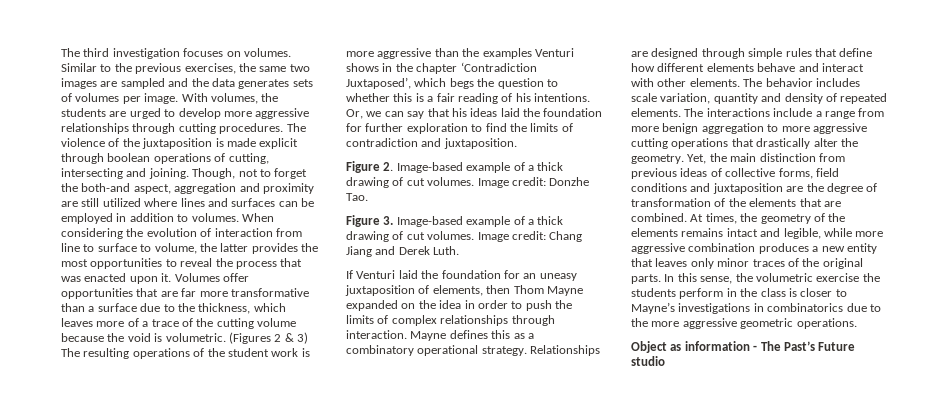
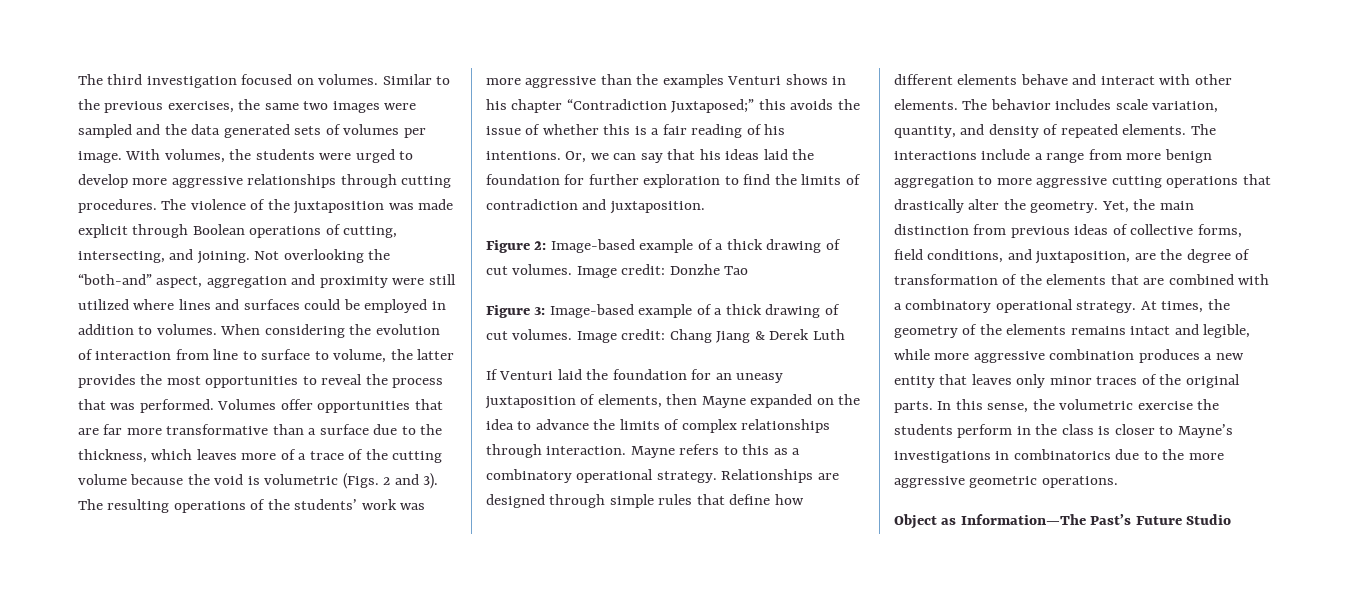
[183,48,224,57] focuses -> [241,74,293,85] focused
[100,81,118,87] are -> [384,103,417,110] were
[238,79,290,89] generates -> [223,124,290,138] generated
[109,111,127,117] are -> [319,153,352,160] were
[215,138,224,147] is -> [388,203,414,210] was
[107,153,151,162] boolean -> [192,224,245,235] Boolean
[61,168,123,179] intersecting -> [78,251,165,263] intersecting,
[192,168,308,179] [61,183,131,192] Though, not to forget the both-and -> [254,249,391,263] [78,274,152,285] Not overlooking the “both-and”
[61,201,78,207] are -> [392,278,425,285] were
[278,201,298,207] can -> [304,299,341,310] could
[84,273,172,284] enacted upon it. -> [139,399,214,413] performed.
[165,332,308,344] volumetric. (Figures 2 & 3) -> [264,473,439,489] volumetric (Figs. 2 and 3).
[227,348,310,357] student work is -> [294,499,426,510] students’ work was
[395,62,537,74] [346,77,558,89] the chapter ‘Contradiction Juxtaposed’, which begs the question to -> [486,99,860,113] [486,124,541,135] his chapter “Contradiction Juxtaposed;” this avoids the issue of
[383,162,394,171] 2. -> [534,241,547,250] 2:
[346,193,368,201] [346,215,394,227] Tao. // Figure 3. -> [724,266,749,275] [486,305,546,318] Tao // Figure 3:
[375,246,460,255] and Derek Luth. -> [754,329,845,340] & Derek Luth
[513,285,544,294] Thom -> (698, 399) none
[464,300,552,311] in order to push -> [517,419,589,430] to advance
[449,330,488,339] defines -> [679,444,738,455] refers to
[713,93,758,104] quantity -> [894,126,956,138] quantity,
[631,183,783,194] conditions and juxtaposition -> [927,249,1131,264] conditions, and juxtaposition,
[631,213,687,222] combined. -> [1168,274,1270,285] [894,299,1137,313] combined with a combinatory operational strategy.
[684,341,781,351] information - The -> [960,514,1086,525] Information—The
[631,356,665,366] studio -> [1186,514,1232,525] Studio

